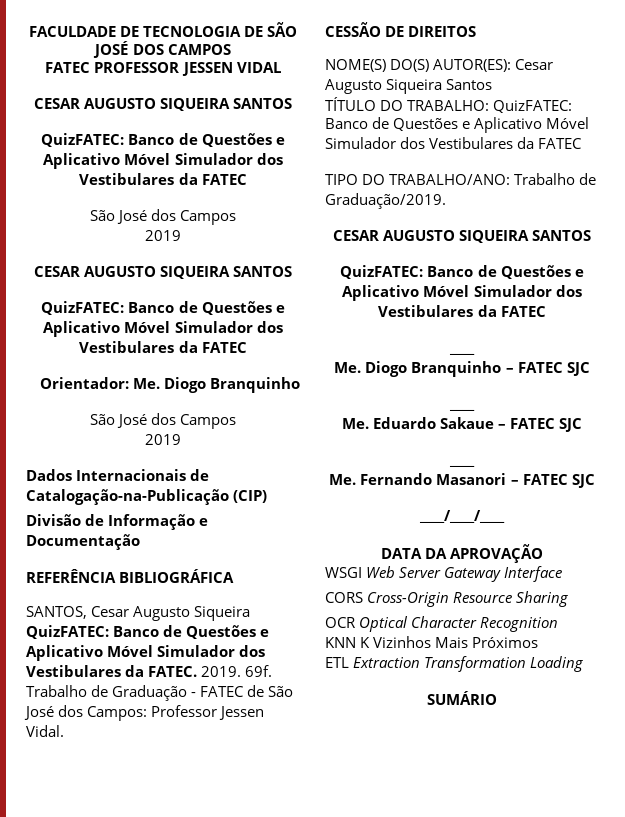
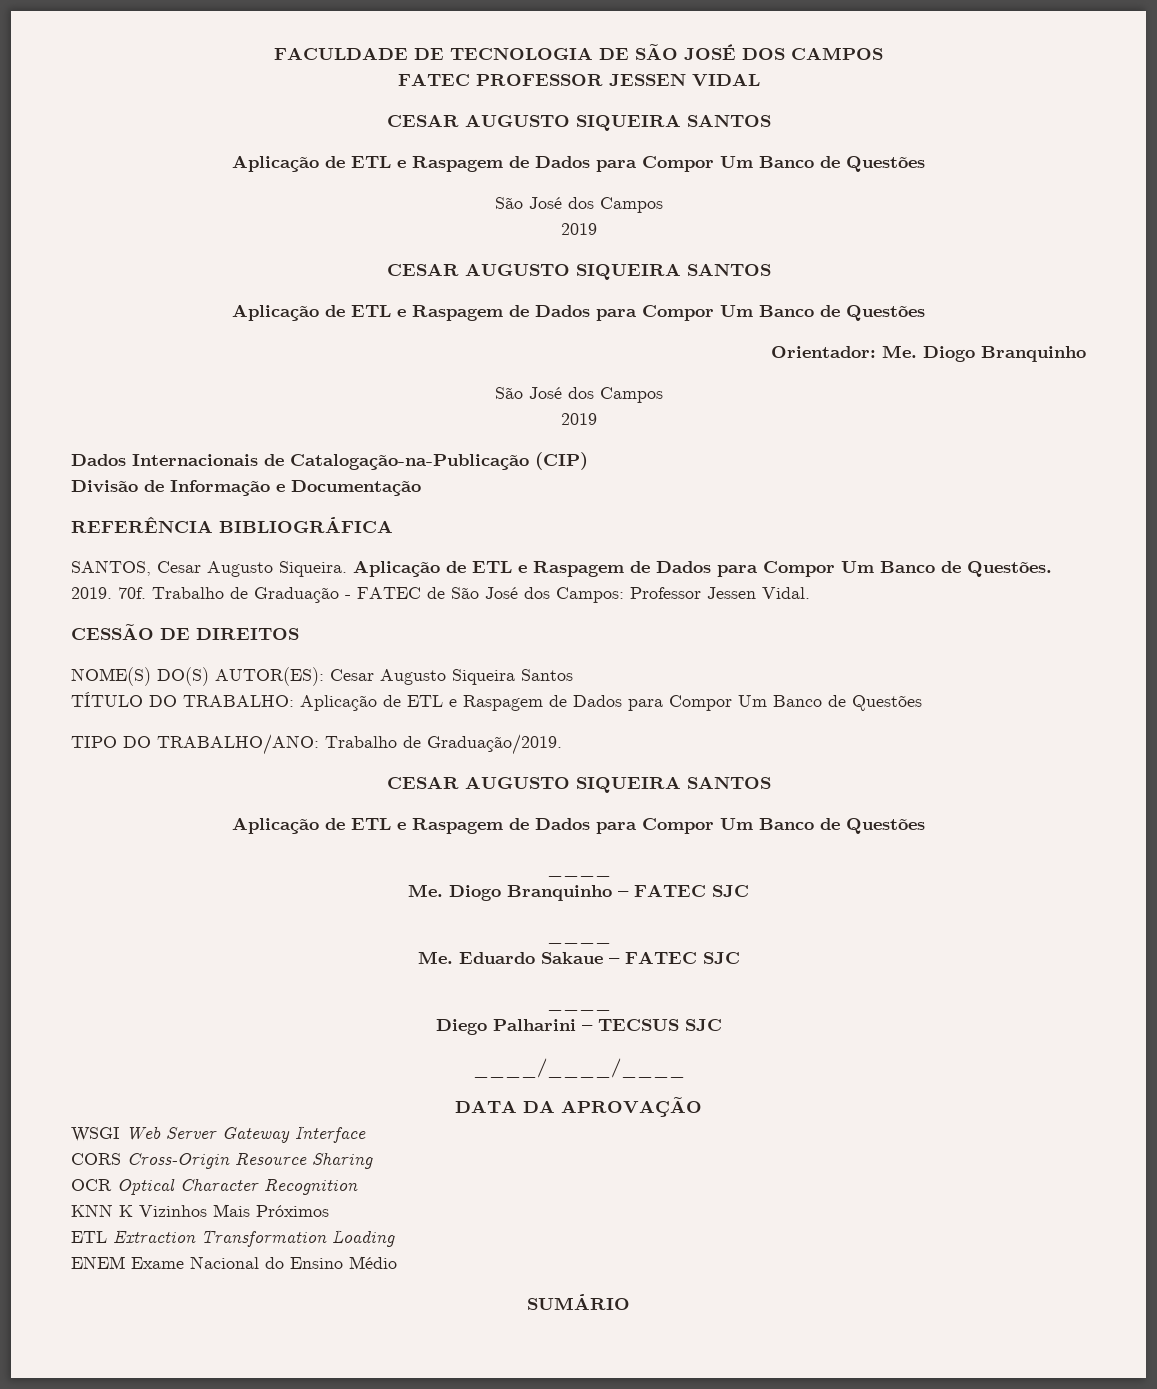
[41,133,285,147] [43,153,283,169] [79,173,247,185] QuizFATEC: Banco de Questões e Aplicativo Móvel Simulador dos Vestibulares da FATEC -> [232,155,925,172] Aplicação de ETL e Raspagem de Dados para Compor Um Banco de Questões
[41,301,285,315] [43,321,283,337] [79,341,247,353] QuizFATEC: Banco de Questões e Aplicativo Móvel Simulador dos Vestibulares da FATEC -> [232,304,925,321] Aplicação de ETL e Raspagem de Dados para Compor Um Banco de Questões
[194,606,251,621] [26,625,270,639] [26,645,266,661] [26,665,273,677] Siqueira QuizFATEC: Banco de Questões e Aplicativo Móvel Simulador dos Vestibulares da FATEC. 2019. 69f. -> [279,560,1052,577] [71,587,146,599] Siqueira. Aplicação de ETL e Raspagem de Dados para Compor Um Banco de Questões. 2019. 70f.
[493,100,573,113] [325,117,590,133] [325,137,583,149] QuizFATEC: Banco de Questões e Aplicativo Móvel Simulador dos Vestibulares da FATEC -> [300,695,922,711] Aplicação de ETL e Raspagem de Dados para Compor Um Banco de Questões
[340,265,584,279] [342,285,582,301] [378,305,546,317] QuizFATEC: Banco de Questões e Aplicativo Móvel Simulador dos Vestibulares da FATEC -> [232,817,925,834] Aplicação de ETL e Raspagem de Dados para Compor Um Banco de Questões
[329,473,568,485] Me. Fernando Masanori – FATEC -> [435,1019,679,1035] Diego Palharini – TECSUS
(585, 664) none -> [71,1256,397,1269] // ENEM Exame Nacional do Ensino Médio

